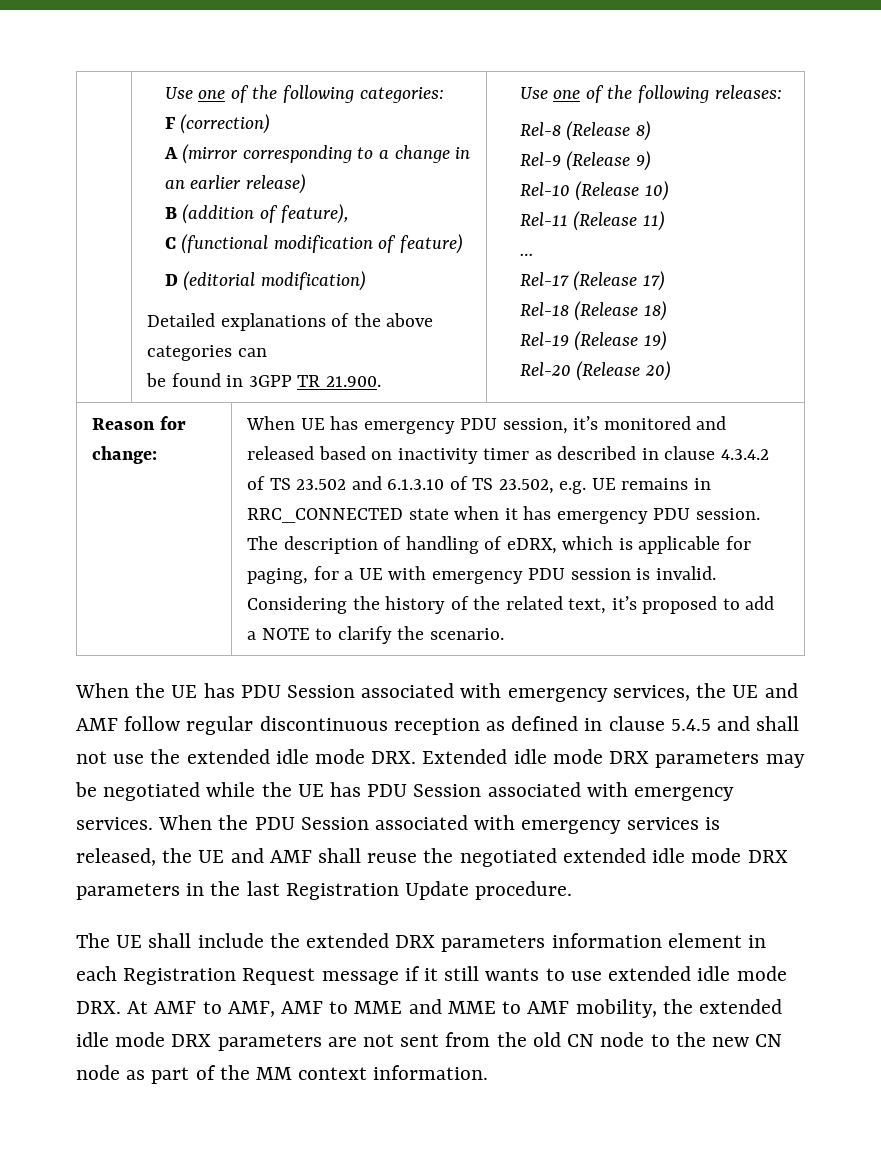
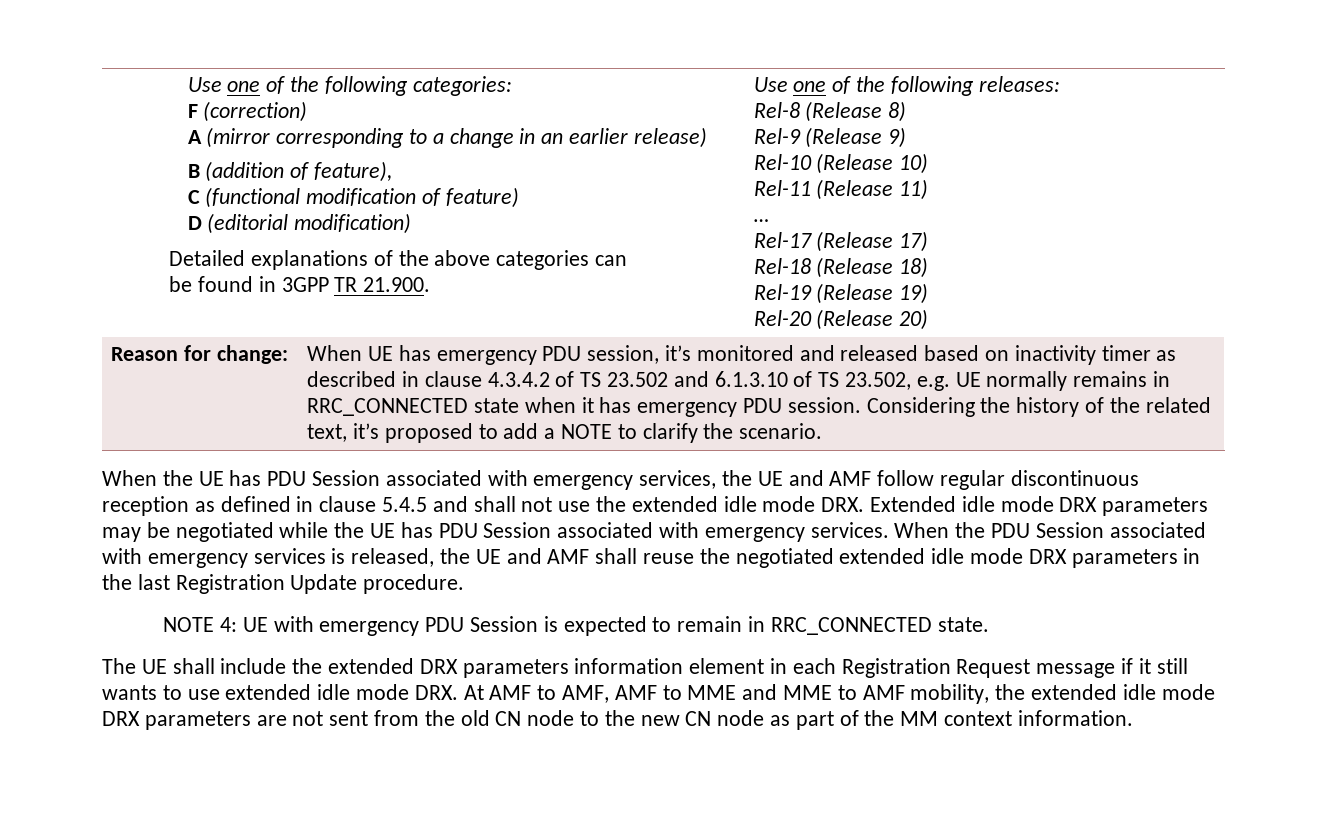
(616, 484) none -> [986,371,1068,391] normally
[247,536,751,554] [247,566,716,584] The description of handling of eDRX, which is applicable for paging, for a UE with emergency PDU session is invalid. -> (861, 405) none
(573, 890) none -> [163,616,989,636] // NOTE 4: UE with emergency PDU Session is expected to remain in RRC_CONNECTED state.

